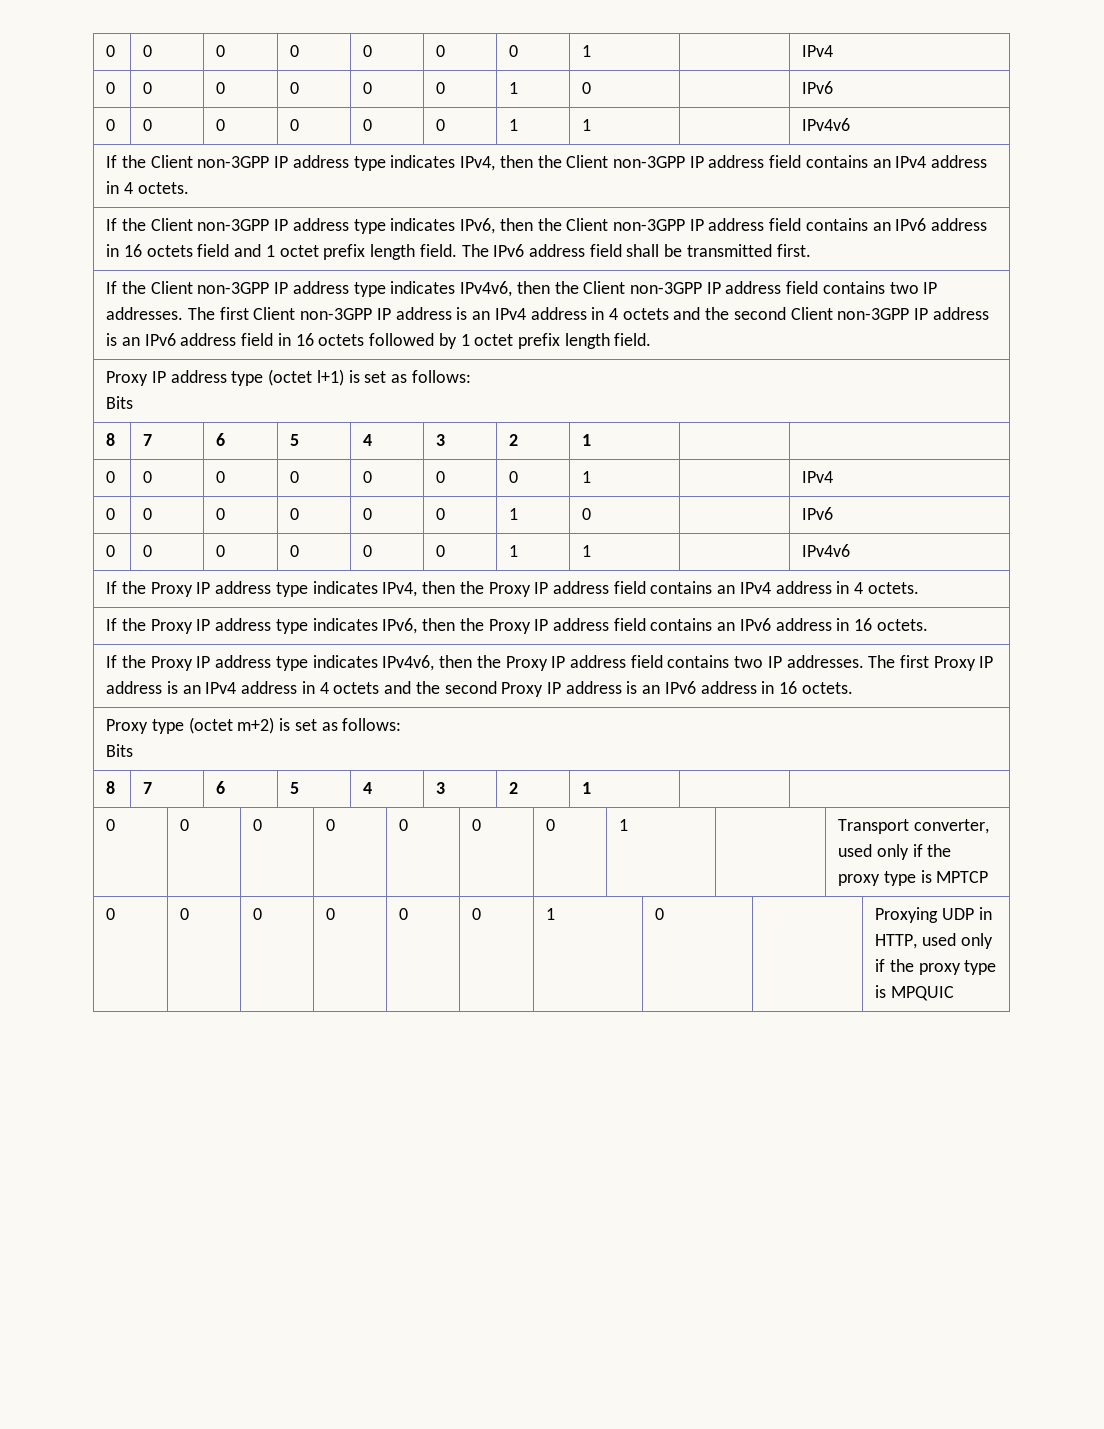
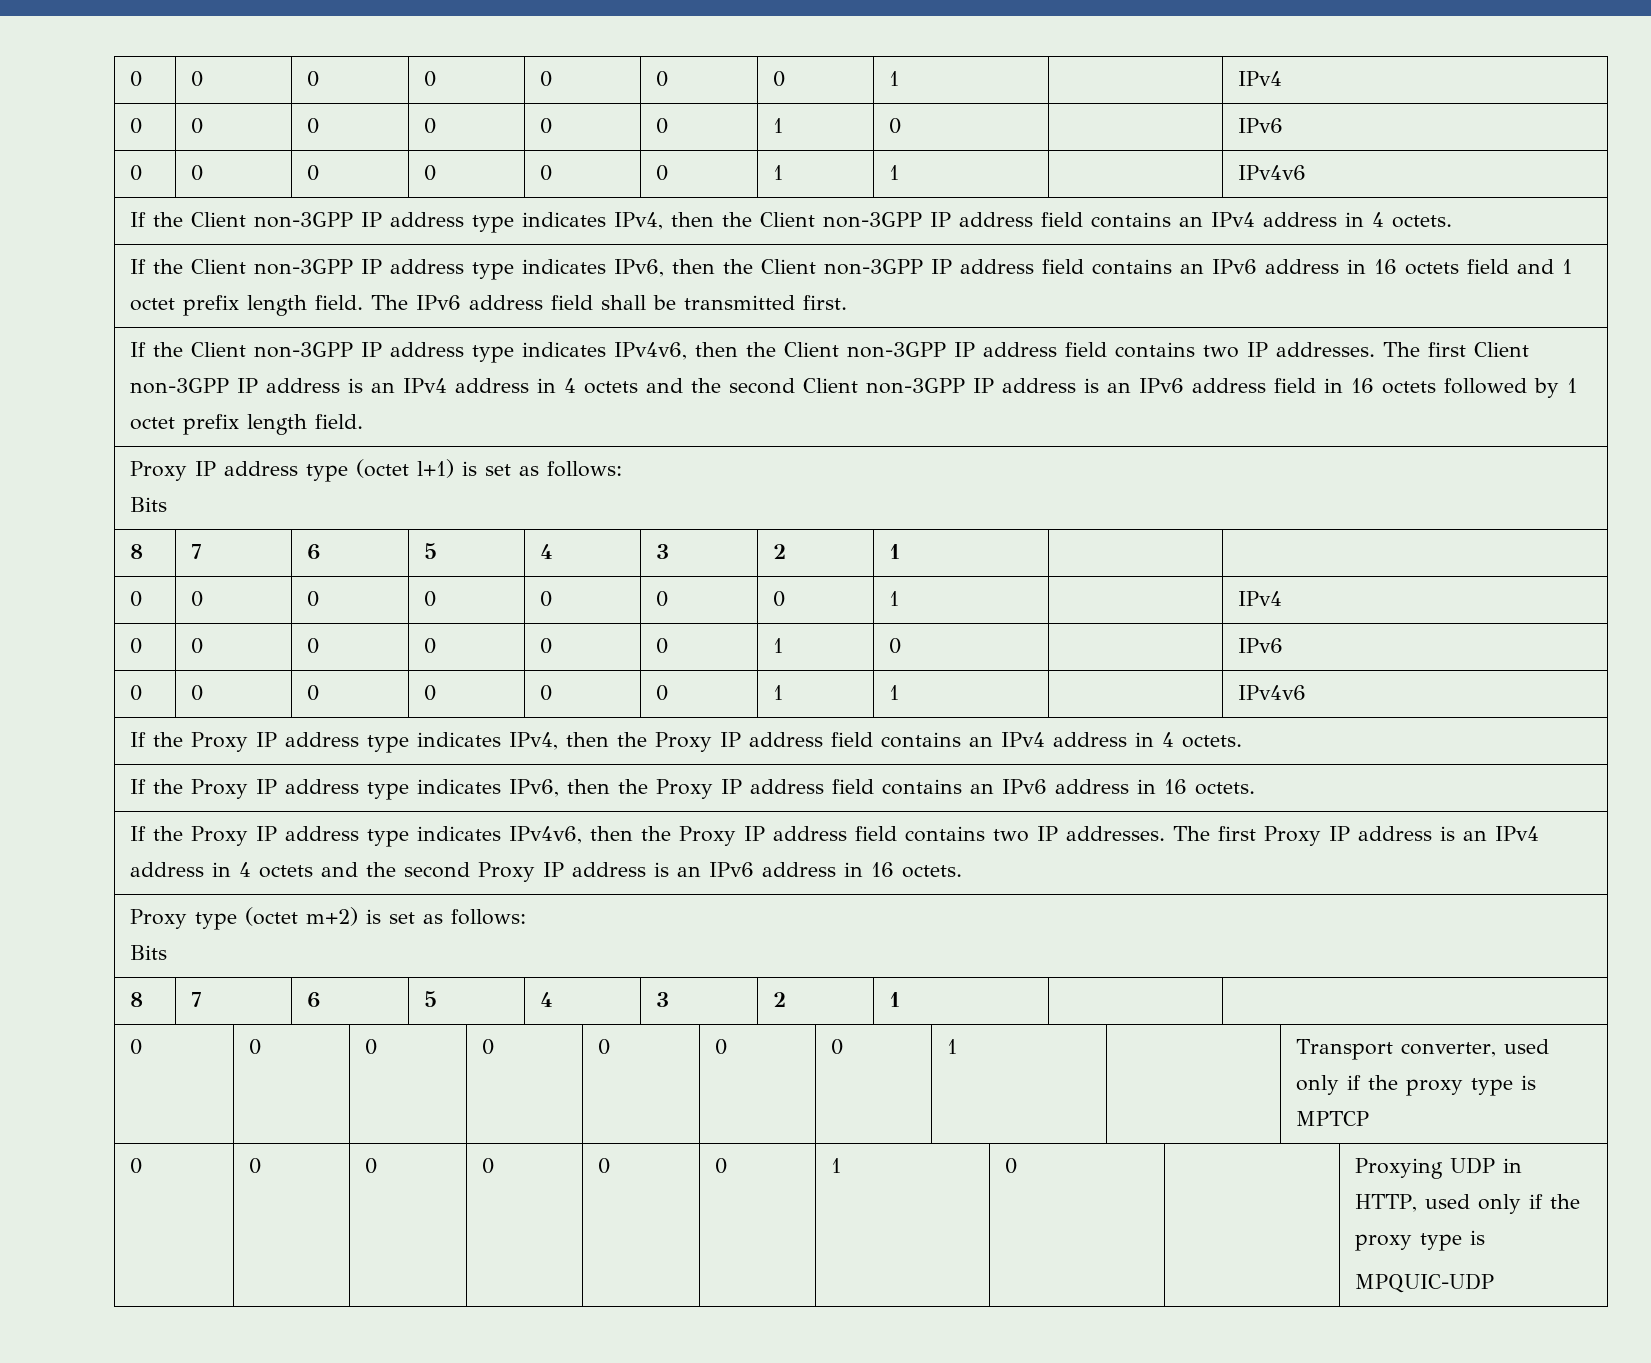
[890,986,954,1001] MPQUIC -> [1355,1273,1495,1293] // MPQUIC-UDP

